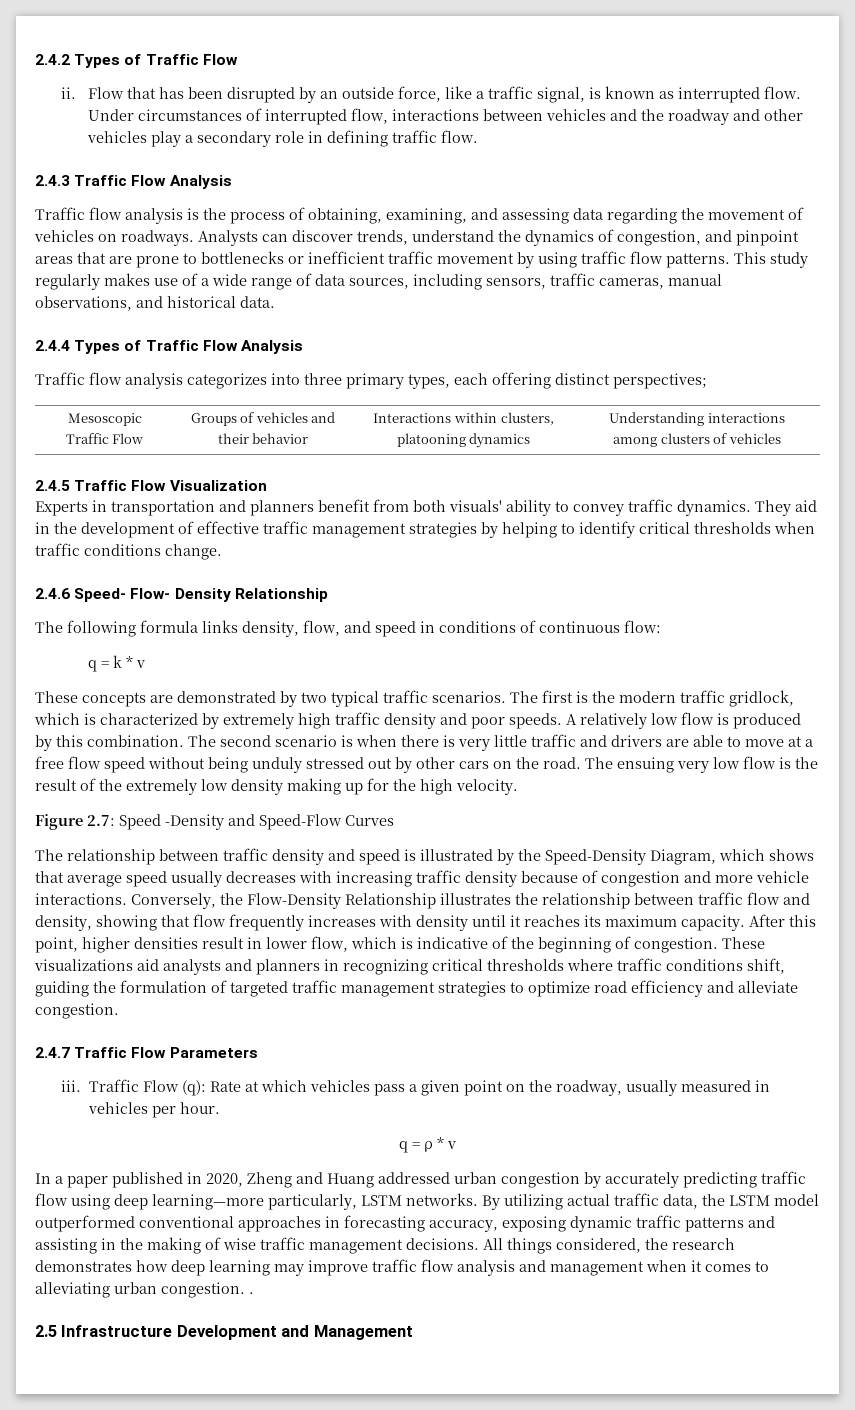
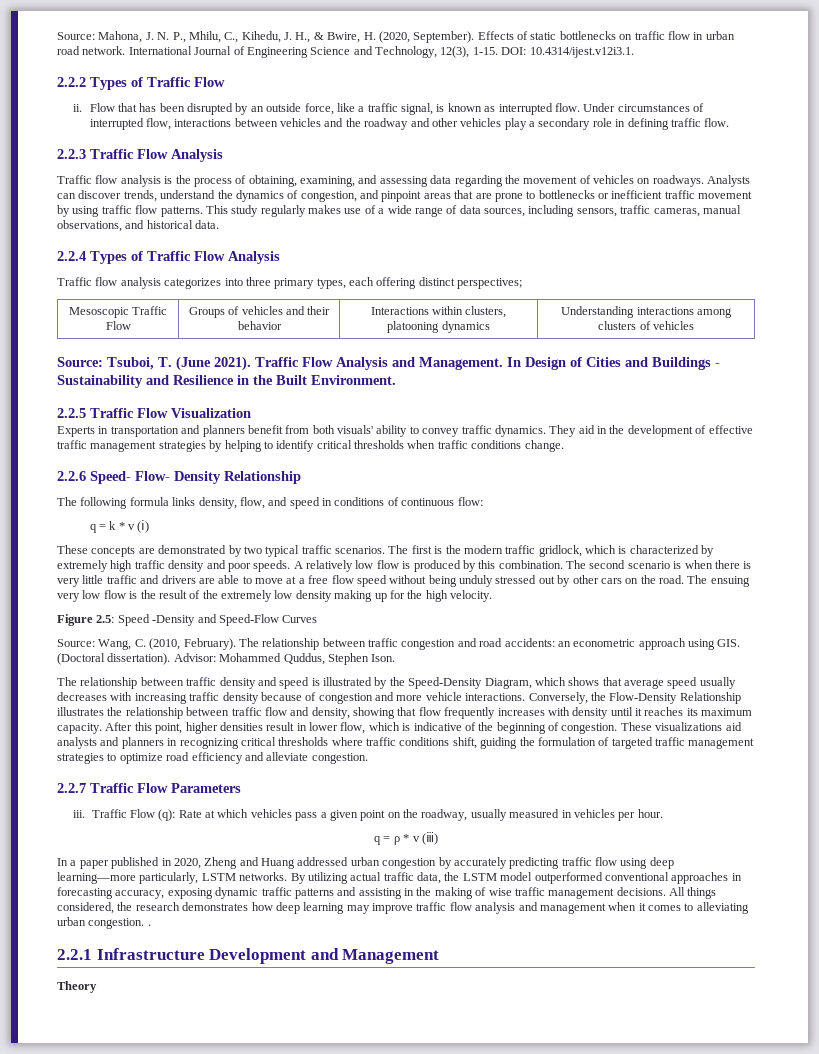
[35,54,70,65] 2.4.2 -> [57,31,735,43] [57,46,634,58] [57,77,86,87] Source: Mahona, J. N. P., Mhilu, C., Kihedu, J. H., & Bwire, H. (2020, September). Effects of static bottlenecks on traffic flow in urban road network. International Journal of Engineering Science and Technology, 12(3), 1-15. DOI: 10.4314/ijest.v12i3.1. // 2.2.2
[35,175,70,186] 2.4.3 -> [57,149,86,159] 2.2.3
[35,340,70,351] 2.4.4 -> [57,251,86,261] 2.2.4
[35,480,70,491] 2.4.5 -> [57,356,720,371] [57,375,396,388] [57,408,86,418] Source: Tsuboi, T. (June 2021). Traffic Flow Analysis and Management. In Design of Cities and Buildings - Sustainability and Resilience in the Built Environment. // 2.2.5
[35,588,70,599] 2.4.6 -> [57,471,86,481] 2.2.6
(145, 664) none -> [137,520,150,533] (ⅰ)
[87,815,115,826] 2.7: -> [96,615,115,623] 2.5:
(394, 820) none -> [57,638,741,650] [57,653,396,665] // Source: Wang, C. (2010, February). The relationship between traffic congestion and road accidents: an econometric approach using GIS. (Doctoral dissertation). Advisor: Mohammed Quddus, Stephen Ison.
[35,1047,70,1058] 2.4.7 -> [57,783,86,793] 2.2.7
(456, 1145) none -> [421,832,438,845] (ⅲ)
[35,1325,57,1337] 2.5 -> [57,949,92,960] 2.2.1
(413, 1332) none -> [57,981,97,993] // Theory

